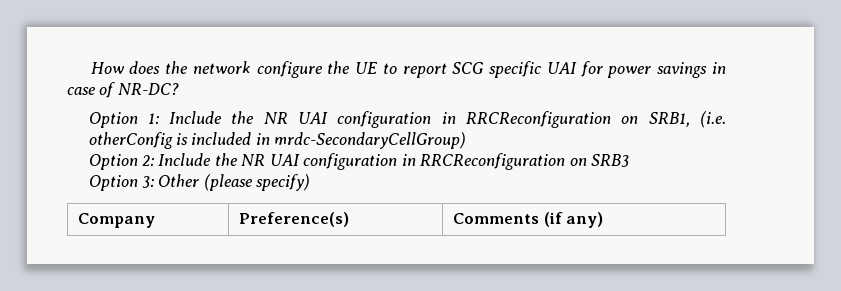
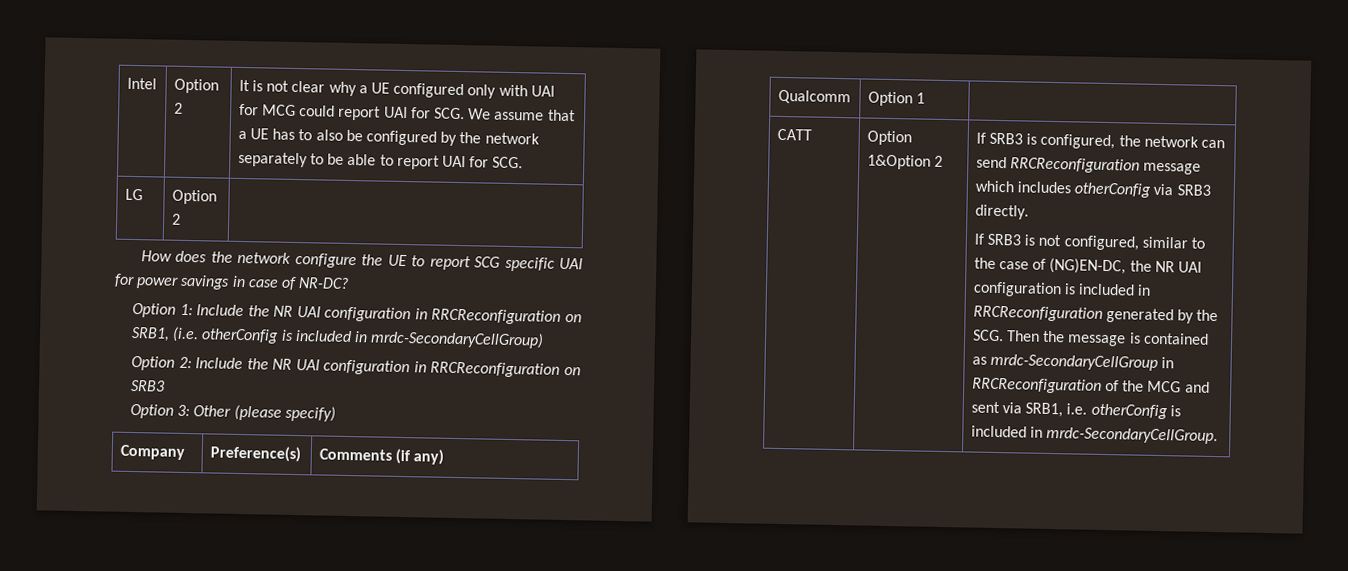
(90, 68) none -> [126,77,157,90] [173,78,219,94] [173,102,183,114] [238,79,555,99] [238,103,576,122] [237,128,540,146] [237,151,524,170] [124,188,143,201] [171,189,217,205] [171,213,181,225] Intel | Option 2 | It is not clear why a UE configured only with UAI for MCG could report UAI for SCG. We assume that a UE has to also be configured by the network separately to be able to report UAI for SCG. // LG | Option 2 | //
(603, 220) none -> [777,89,851,105] [867,91,926,107] [776,128,812,141] [866,130,912,146] [866,154,944,170] [975,132,1225,150] [975,156,1202,175] [974,180,1211,198] [974,204,1029,220] [973,233,1205,251] [973,257,1202,275] [972,281,1152,298] [972,305,1219,324] [972,329,1209,347] [971,353,1175,371] [971,377,1210,394] [970,401,1181,420] [970,425,1219,445] // Qualcomm | Option 1 | // CATT | Option 1&Option 2 | If SRB3 is configured, the network can send RRCReconfiguration message which includes otherConfig via SRB3 directly. // If SRB3 is not configured, similar to the case of (NG)EN-DC, the NR UAI configuration is included in RRCReconfiguration generated by the SCG. Then the message is contained as mrdc-SecondaryCellGroup in RRCReconfiguration of the MCG and sent via SRB1, i.e. otherConfig is included in mrdc-SecondaryCellGroup.

